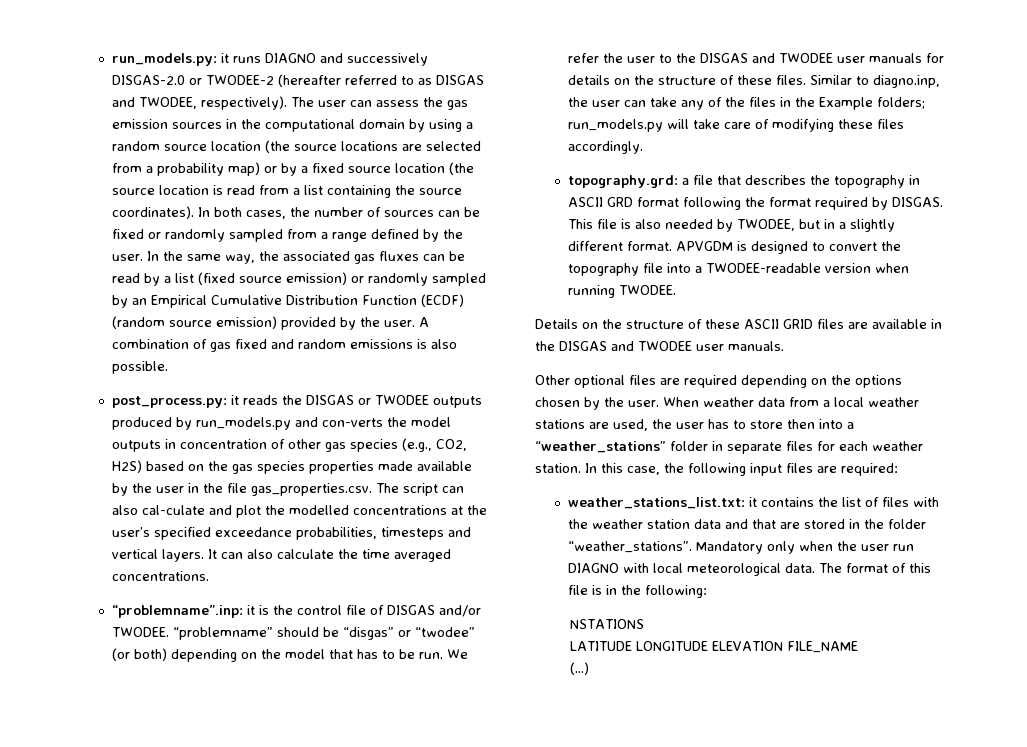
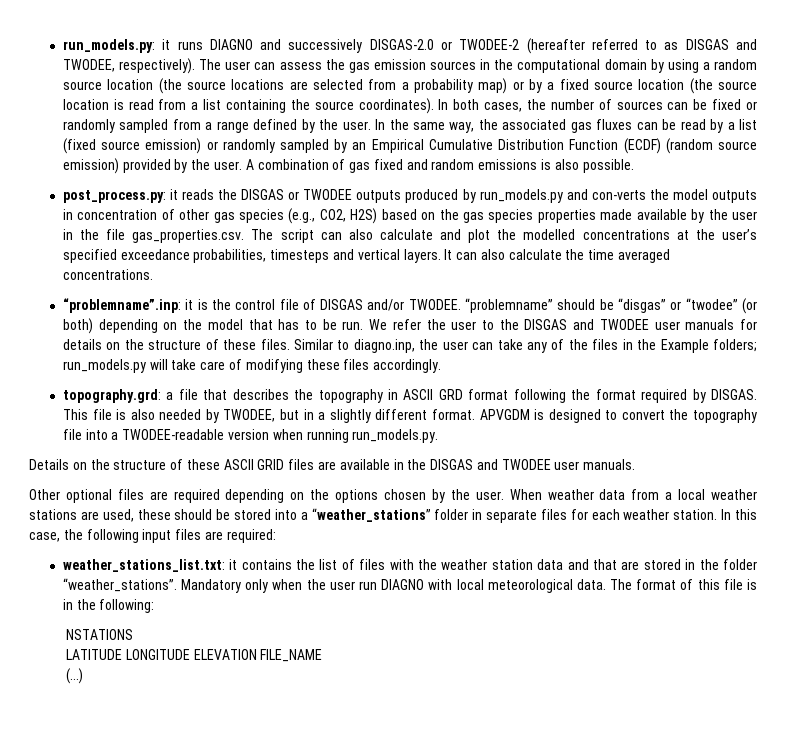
[142,505,206,515] cal-culate -> [379,229,433,240] calculate
[619,285,677,295] TWODEE. -> [352,429,439,443] run_models.py.
[652,419,815,429] the user has to store then -> [137,509,272,520] these should be stored

